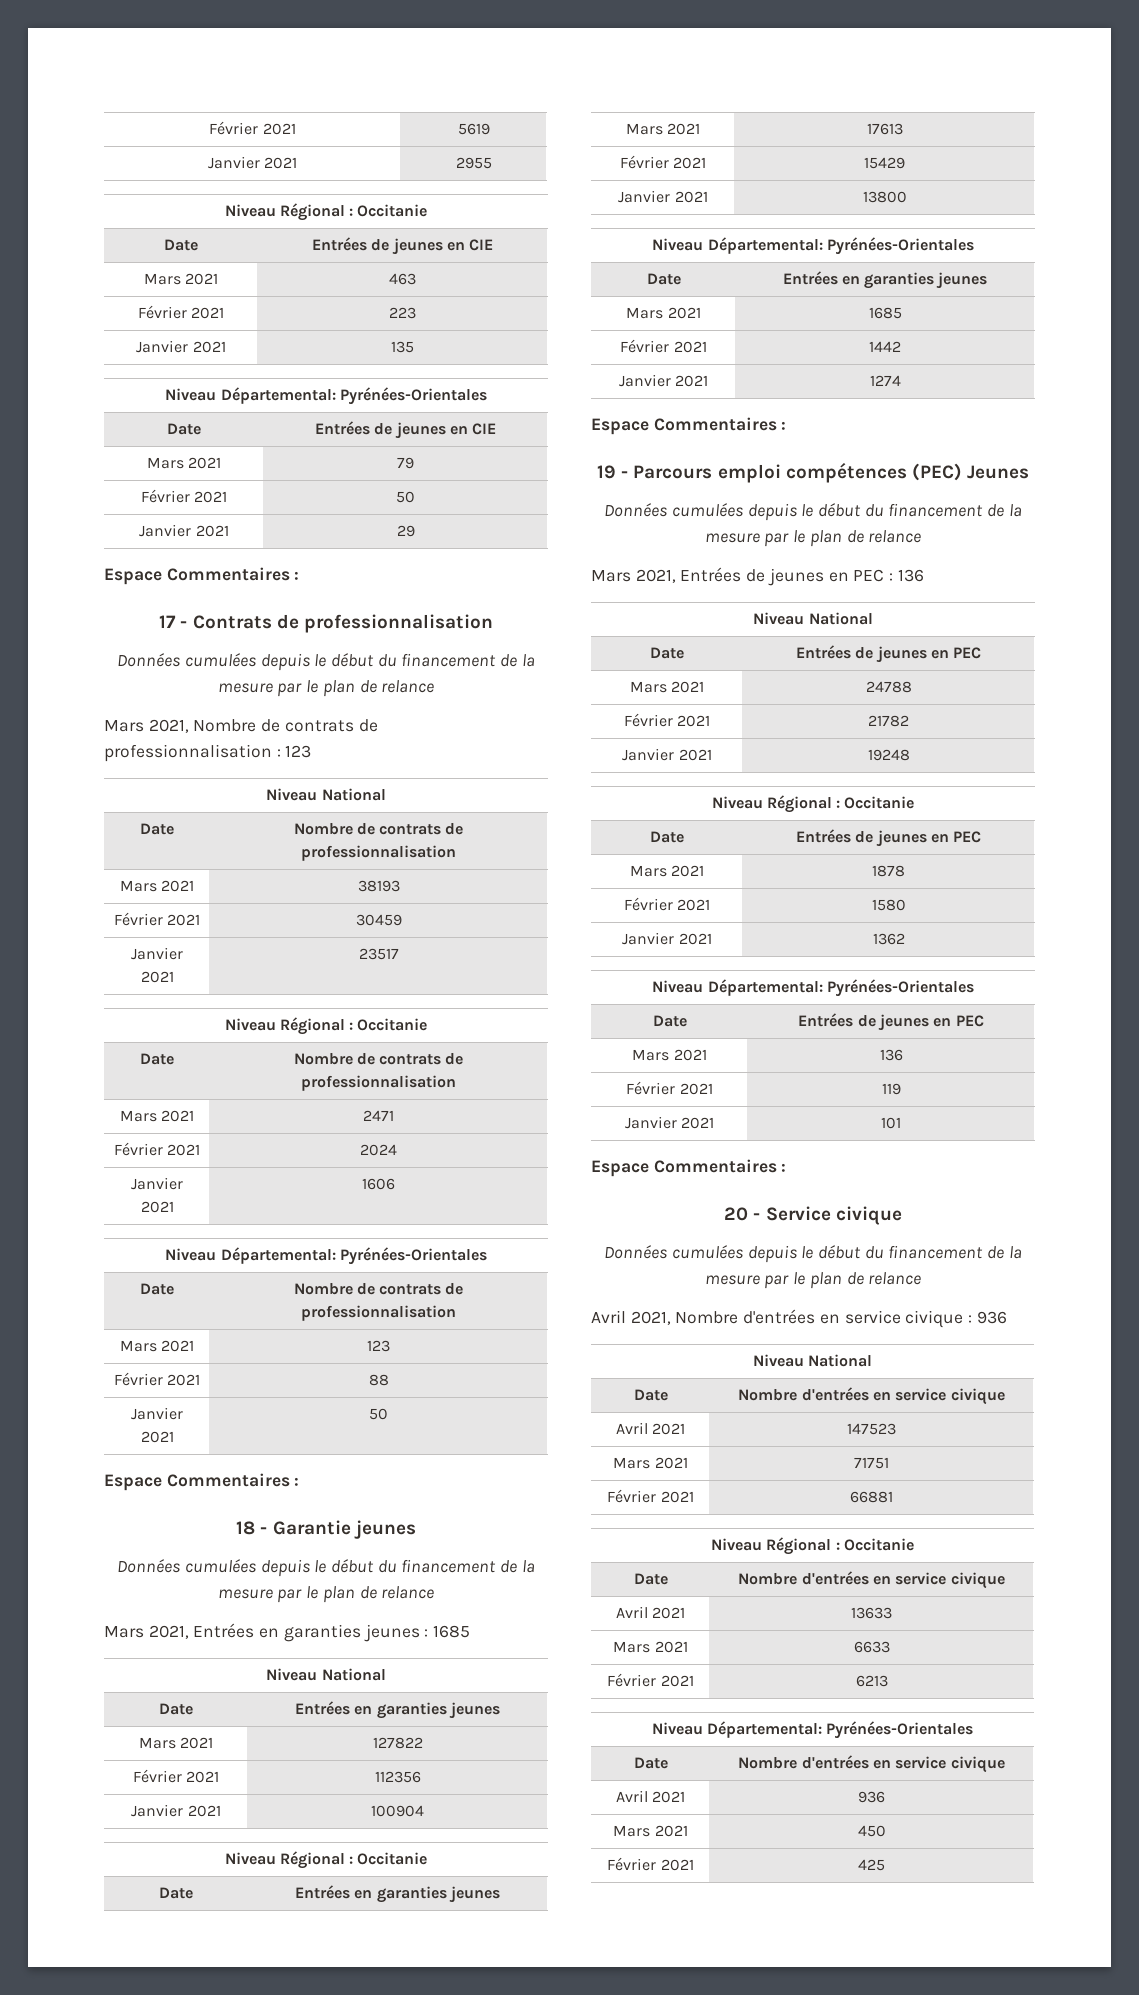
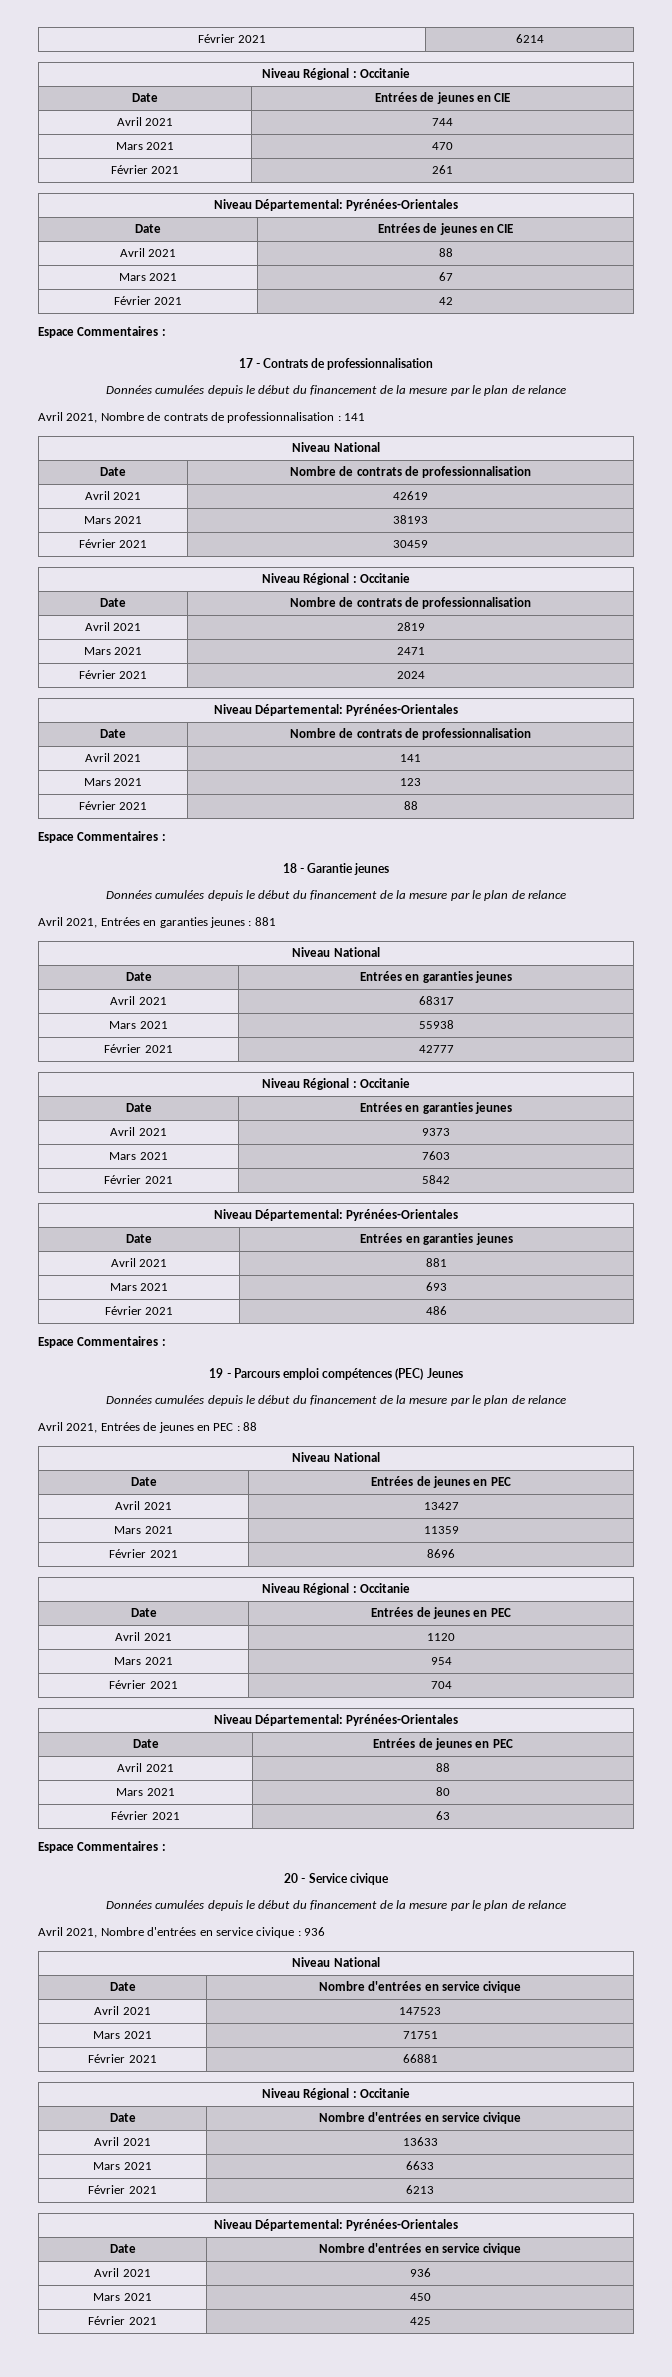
[209,121,296,135] [457,123,490,135] [207,156,298,169] [455,157,492,169] Février 2021 | 5619 // Janvier 2021 | 2955 -> [197,34,267,43] [515,34,544,43] Février 2021 | 6214
[143,273,219,285] [388,273,416,285] [137,305,225,319] [388,307,416,319] [136,340,226,353] [390,341,414,353] // Mars 2021 | 463 // Février 2021 | 223 // Janvier 2021 | 135 -> [116,117,174,126] [432,118,453,126] [115,142,175,150] [432,142,453,150] [110,165,180,174] [432,165,453,174] // Avril 2021 | 744 // Mars 2021 | 470 // Février 2021 | 261
[146,457,222,469] [396,457,414,469] [140,489,228,503] [395,491,415,503] [139,524,229,537] [396,525,415,537] // Mars 2021 | 79 // Février 2021 | 50 // Janvier 2021 | 29 -> [119,248,177,257] [438,248,453,257] [118,273,178,281] [438,272,453,281] [113,296,183,305] [438,297,453,305] // Avril 2021 | 88 // Mars 2021 | 67 // Février 2021 | 42
[104,720,144,732] Mars -> [38,412,63,421] Avril
[285,745,312,758] 123 -> [344,413,365,421] 141
(456, 853) none -> [84,491,142,500] [393,491,428,500] // Avril 2021 | 42619
[131,947,183,960] [140,971,174,983] [358,948,399,960] // Janvier 2021 | 23517 -> (428, 544) none
(456, 1083) none -> [84,622,142,631] [396,622,425,631] // Avril 2021 | 2819
[131,1177,183,1190] [140,1201,174,1213] [362,1178,395,1190] // Janvier 2021 | 1606 -> (425, 675) none
(456, 1313) none -> [84,753,142,762] [400,754,421,762] // Avril 2021 | 141
[131,1407,183,1420] [140,1431,174,1443] [368,1408,388,1420] // Janvier 2021 | 50 -> (418, 805) none
[104,1626,144,1638] Mars -> [38,917,63,926] Avril
[433,1625,471,1638] 1685 -> [254,917,276,926] 881
[138,1737,214,1749] [372,1737,423,1749] [132,1769,220,1783] [374,1771,421,1783] [131,1804,221,1817] [370,1805,424,1817] // Mars 2021 | 127822 // Février 2021 | 112356 // Janvier 2021 | 100904 -> [110,996,167,1005] [418,996,454,1005] [109,1021,168,1029] [418,1020,454,1029] [104,1044,173,1053] [418,1045,454,1053] // Avril 2021 | 68317 // Mars 2021 | 55938 // Février 2021 | 42777
[625,123,701,135] [866,123,903,135] [619,155,707,169] [864,157,905,169] [618,190,708,203] [862,191,907,203] // Mars 2021 | 17613 // Février 2021 | 15429 // Janvier 2021 | 13800 -> [110,1127,167,1136] [422,1128,450,1136] [109,1152,168,1160] [422,1151,450,1160] [104,1175,173,1184] [422,1175,450,1184] // Avril 2021 | 9373 // Mars 2021 | 7603 // Février 2021 | 5842
[626,307,701,319] [868,307,902,319] [620,339,707,353] [869,341,901,352] [618,374,709,387] [869,375,901,386] // Mars 2021 | 1685 // Février 2021 | 1442 // Janvier 2021 | 1274 -> [110,1258,168,1267] [426,1258,447,1267] [109,1283,169,1291] [426,1282,447,1291] [104,1306,174,1315] [426,1306,447,1315] // Avril 2021 | 881 // Mars 2021 | 693 // Février 2021 | 486
[591,570,631,582] Mars -> [38,1422,63,1431] Avril
[897,569,924,582] 136 -> [243,1422,257,1431] 88
[629,681,705,693] [865,681,912,693] [623,713,711,727] [868,715,909,727] [622,748,712,761] [867,749,910,761] // Mars 2021 | 24788 // Février 2021 | 21782 // Janvier 2021 | 19248 -> [115,1501,172,1510] [423,1502,459,1510] [114,1526,173,1534] [423,1526,459,1534] [109,1549,178,1558] [427,1549,455,1558] // Avril 2021 | 13427 // Mars 2021 | 11359 // Février 2021 | 8696
[629,865,705,877] [872,865,905,877] [623,897,711,911] [871,899,906,911] [622,932,712,945] [872,933,905,945] // Mars 2021 | 1878 // Février 2021 | 1580 // Janvier 2021 | 1362 -> [115,1632,172,1641] [427,1633,455,1641] [114,1657,173,1665] [430,1657,452,1665] [109,1680,178,1689] [430,1681,452,1689] // Avril 2021 | 1120 // Mars 2021 | 954 // Février 2021 | 704
[632,1049,707,1061] [879,1049,903,1061] [626,1081,713,1095] [881,1083,901,1095] [624,1116,715,1129] [881,1117,901,1129] // Mars 2021 | 136 // Février 2021 | 119 // Janvier 2021 | 101 -> [117,1763,174,1772] [436,1763,450,1772] [116,1788,175,1796] [436,1787,450,1796] [111,1811,180,1820] [436,1811,450,1820] // Avril 2021 | 88 // Mars 2021 | 80 // Février 2021 | 63

